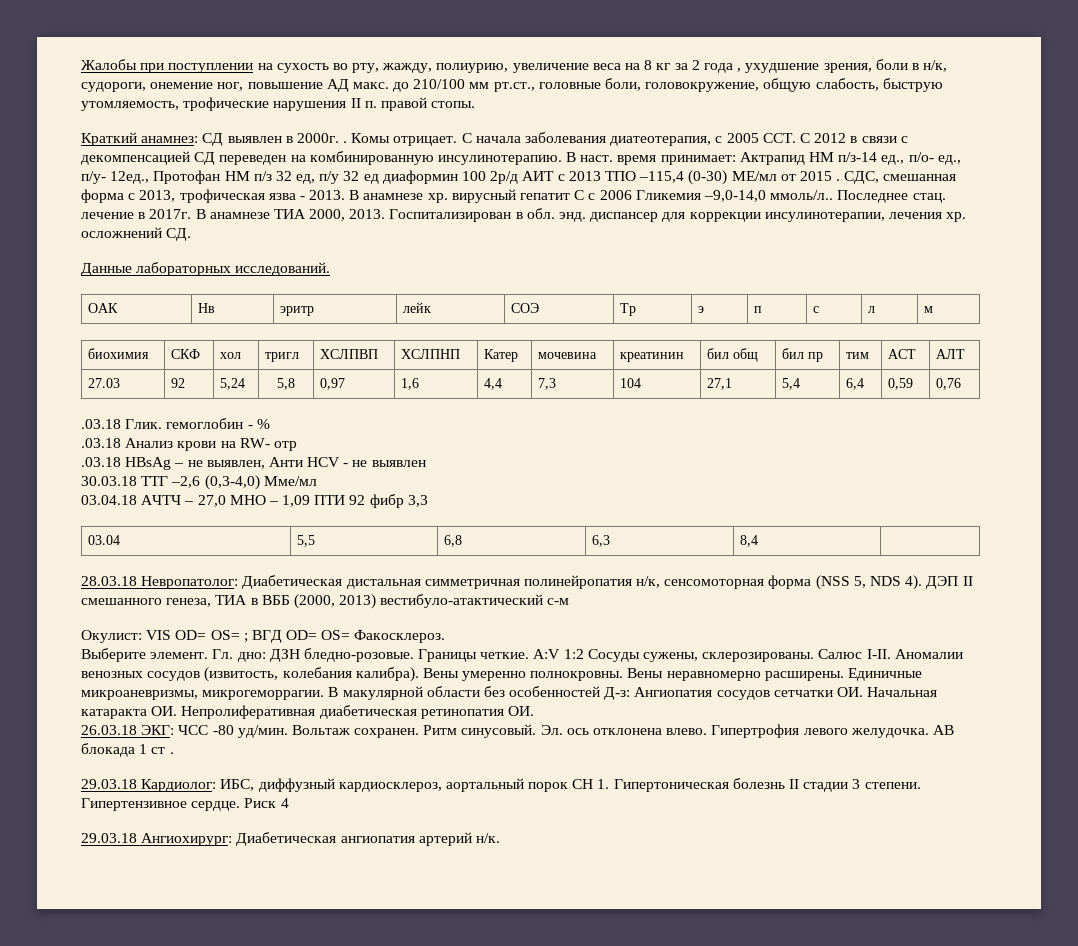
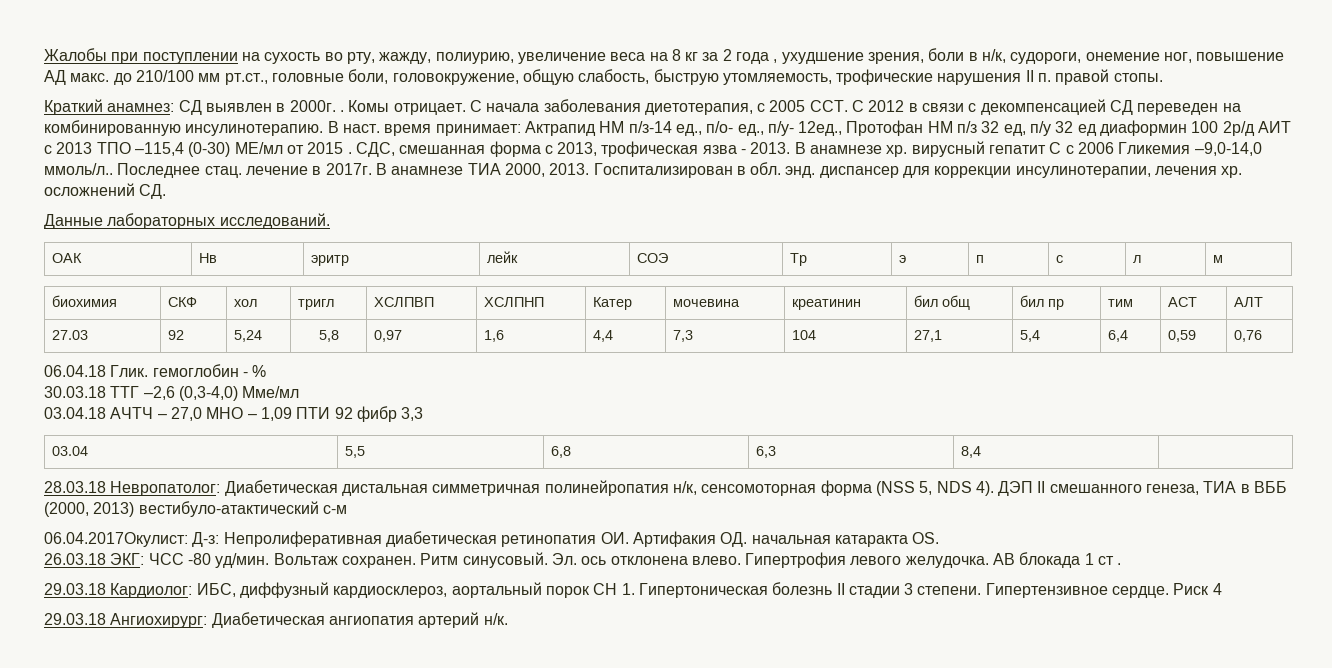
[610,136,712,146] диатеотерапия, -> [644,103,753,115] диетотерапия,
[81,419,121,429] .03.18 -> [44,365,106,377] 06.04.18
[81,438,297,451] [81,457,426,470] // .03.18 Анализ крови на RW- отр // .03.18 НВsАg – не выявлен, Анти НСV - не выявлен -> (267, 371) none
[81,630,446,643] [81,648,963,662] [81,667,923,682] [81,686,938,700] [81,706,178,719] Окулист: VIS OD= OS= ; ВГД OD= OS= Факосклероз. // Выберите элемент. Гл. дно: ДЗН бледно-розовые. Границы четкие. А:V 1:2 Сосуды сужены, склерозированы. Салюс I-II. Аномалии венозных сосудов (извитость, колебания калибра). Вены умеренно полнокровны. Вены неравномерно расширены. Единичные микроаневризмы, микрогеморрагии. В макулярной области без особенностей Д-з: Ангиопатия сосудов сетчатки ОИ. Начальная катаракта ОИ. -> [44,532,220,547] 06.04.2017Окулист: Д-з:
(534, 711) none -> [632,531,940,547] Артифакия ОД. начальная катаракта OS.

